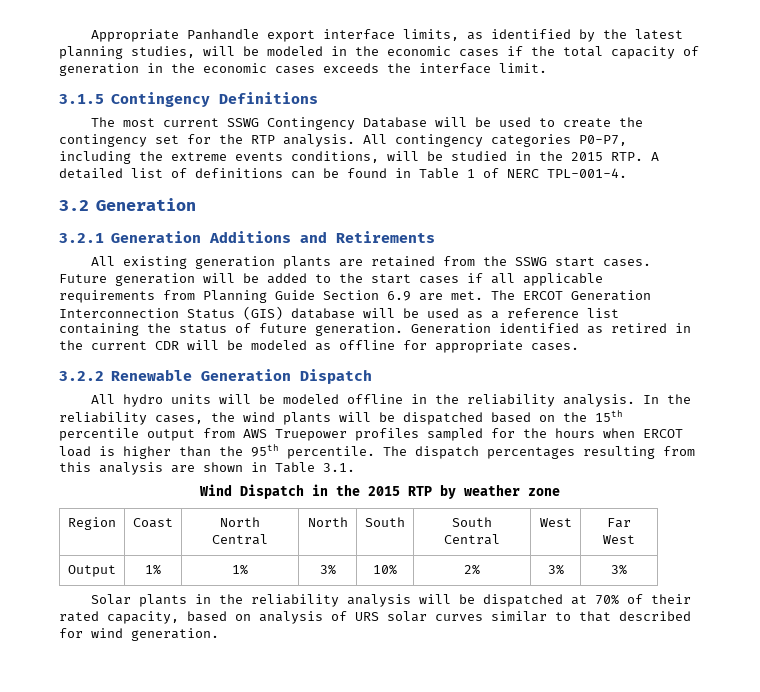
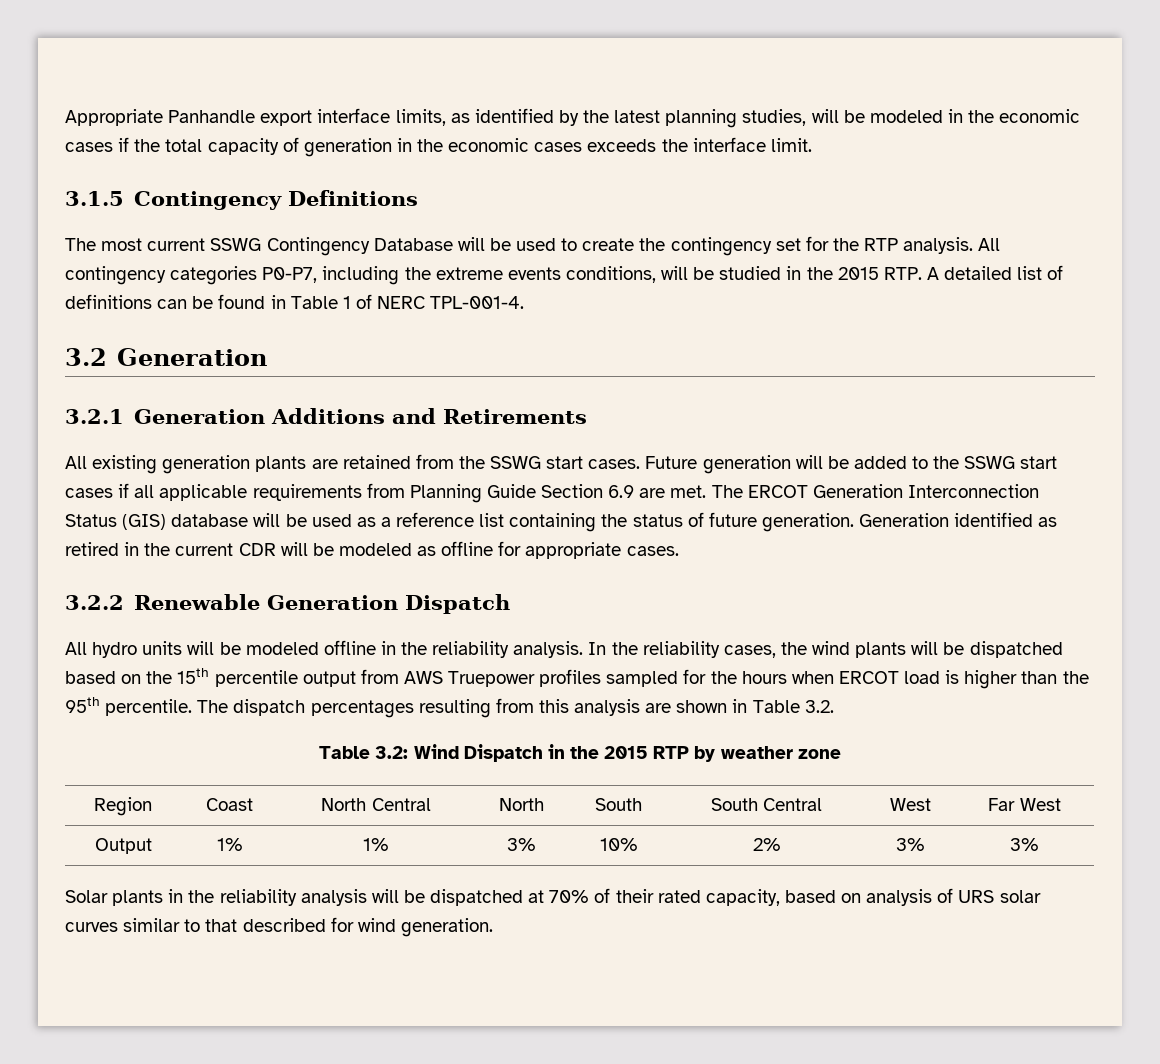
(363, 278) none -> [964,456,1016,469] SSWG
[323,463,355,472] 3.1. // -> [804,700,834,713] [319,746,409,759] 3.2. // Table 3.2:

